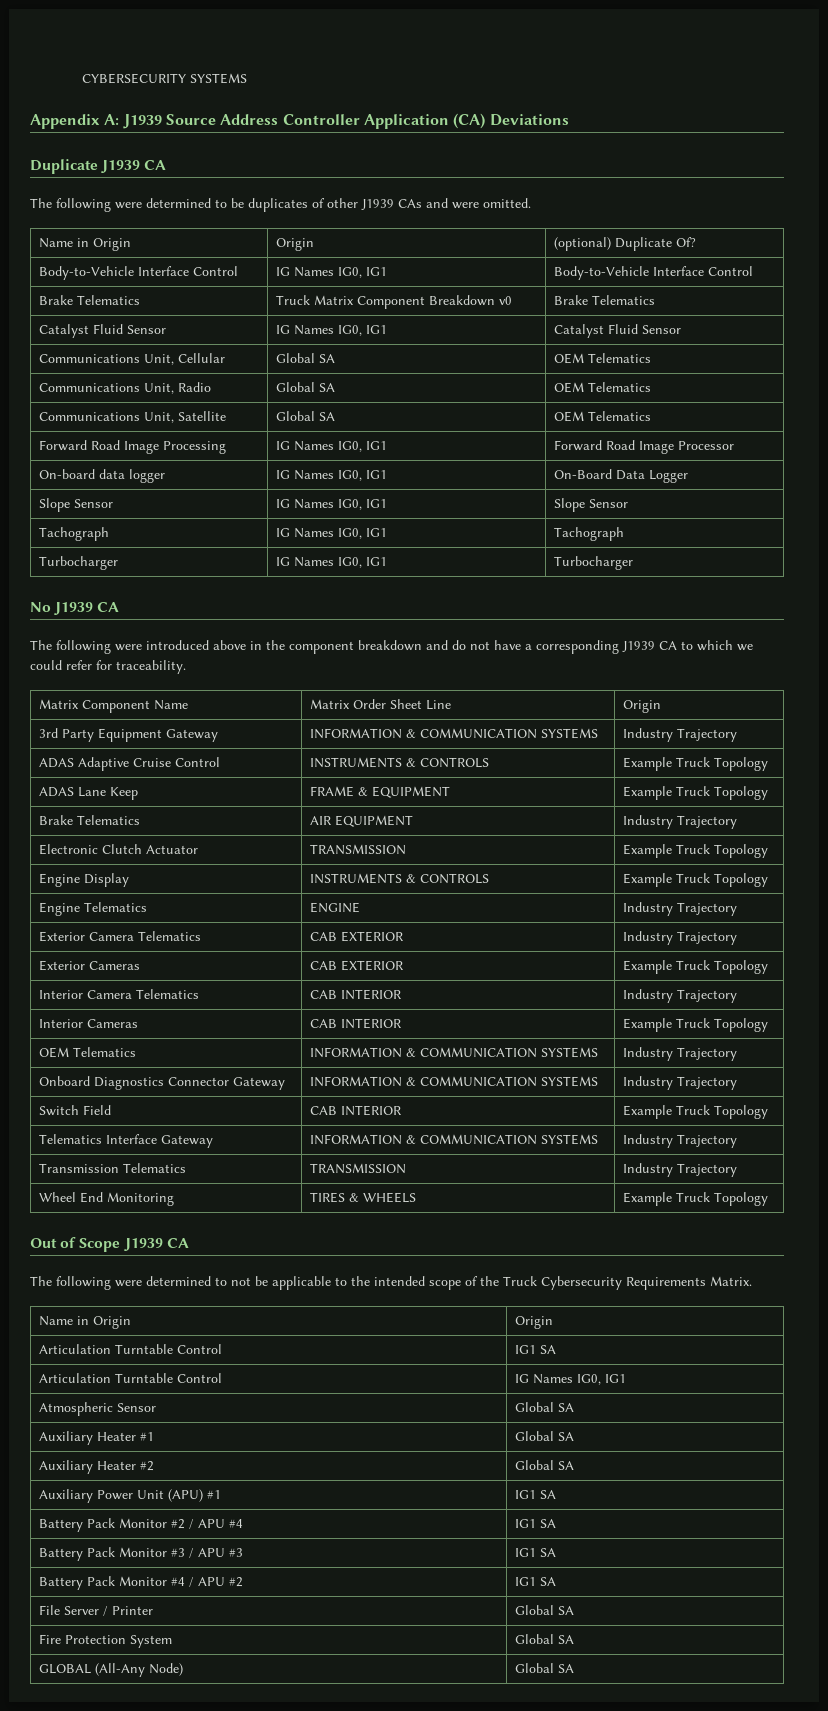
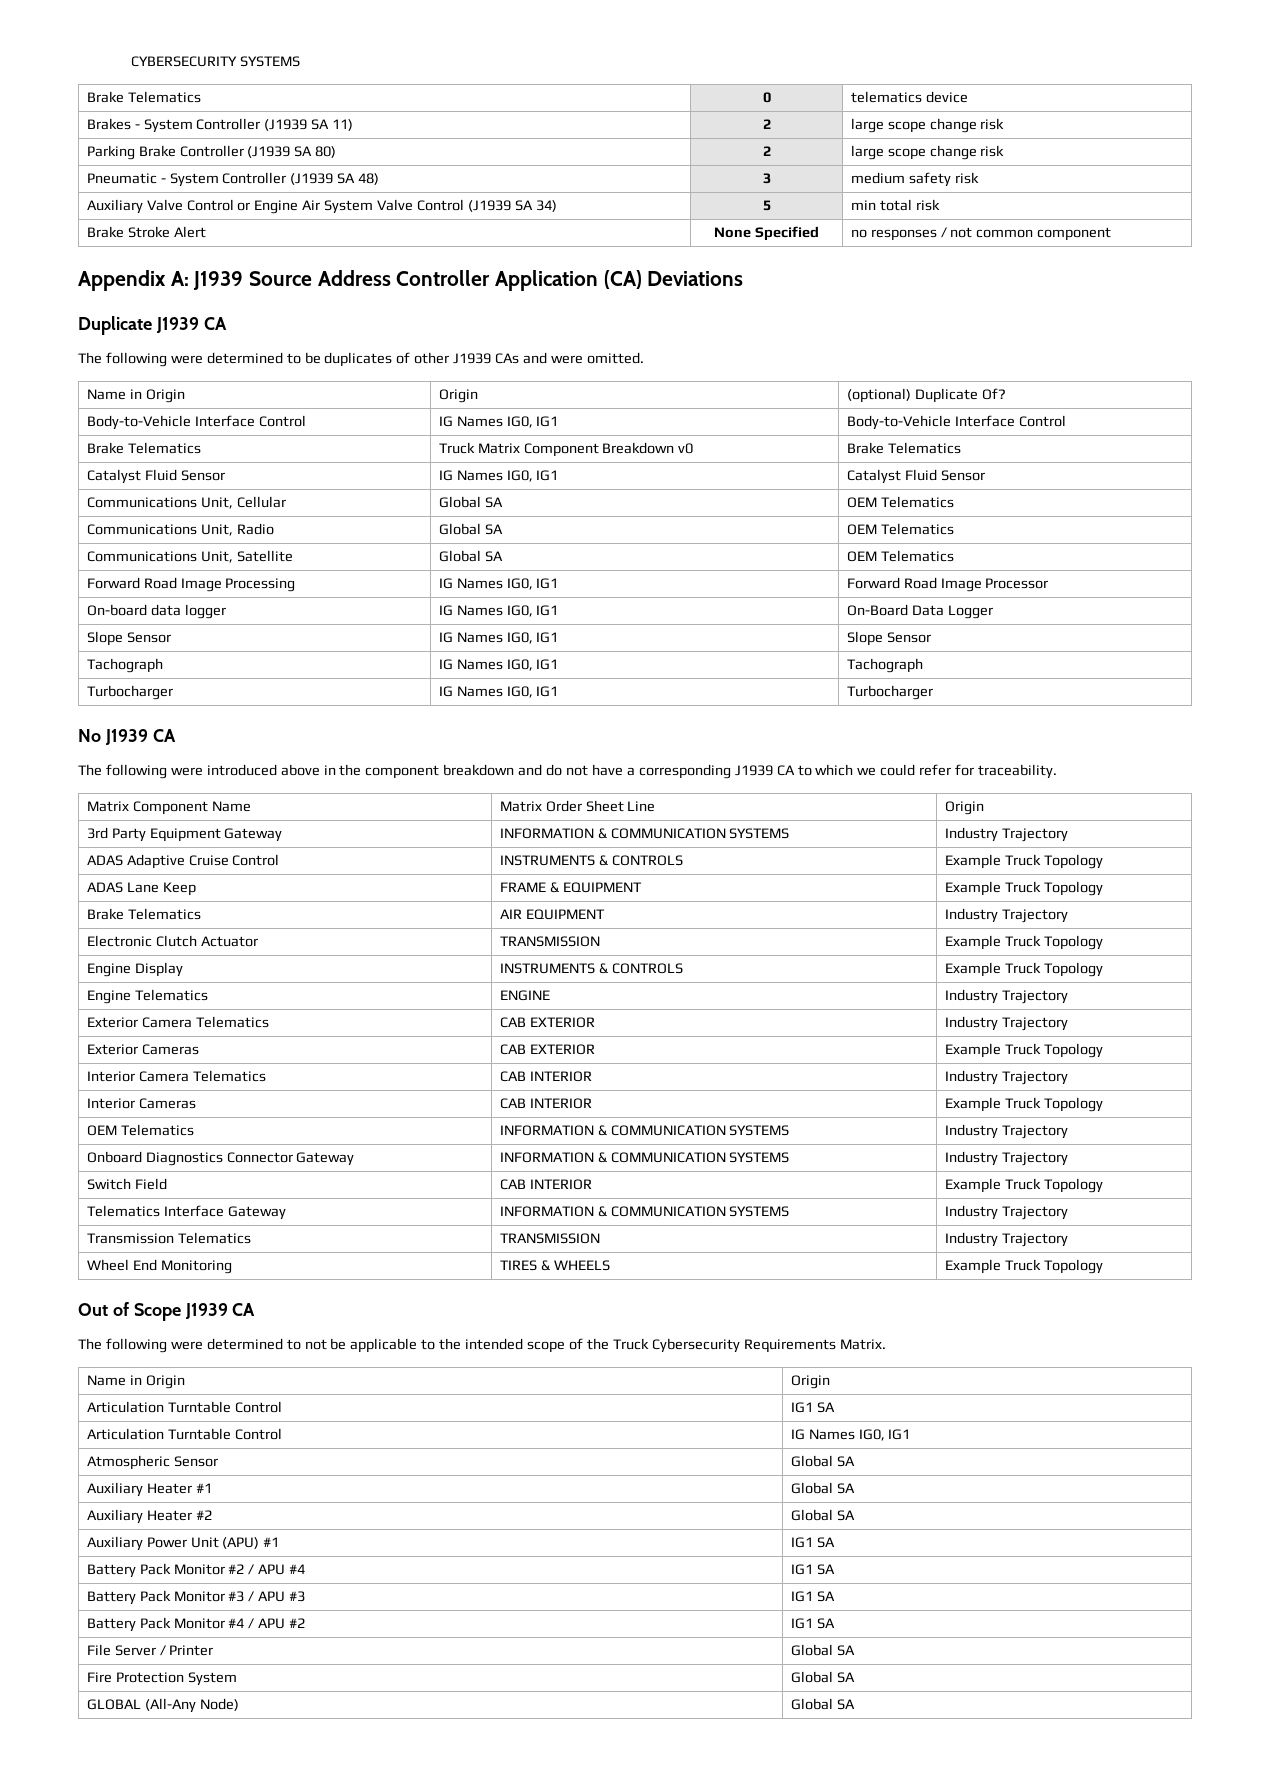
(248, 78) none -> [86,91,201,103] [762,92,771,103] [850,91,968,103] [86,118,354,133] [762,119,771,129] [850,118,1005,133] [86,145,337,160] [762,146,771,156] [850,145,1005,160] [86,172,380,187] [762,173,771,184] [850,172,979,187] [86,199,557,214] [762,200,771,211] [850,199,940,211] [86,226,206,238] [714,226,819,241] [850,227,1112,241] // Brake Telematics | 0 | telematics device // Brakes - System Controller (J1939 SA 11) | 2 | large scope change risk // Parking Brake Controller (J1939 SA 80) | 2 | large scope change risk // Pneumatic - System Controller (J1939 SA 48) | 3 | medium safety risk // Auxiliary Valve Control or Engine Air System Valve Control (J1939 SA 34) | 5 | min total risk // Brake Stroke Alert | None Specified | no responses / not common component

